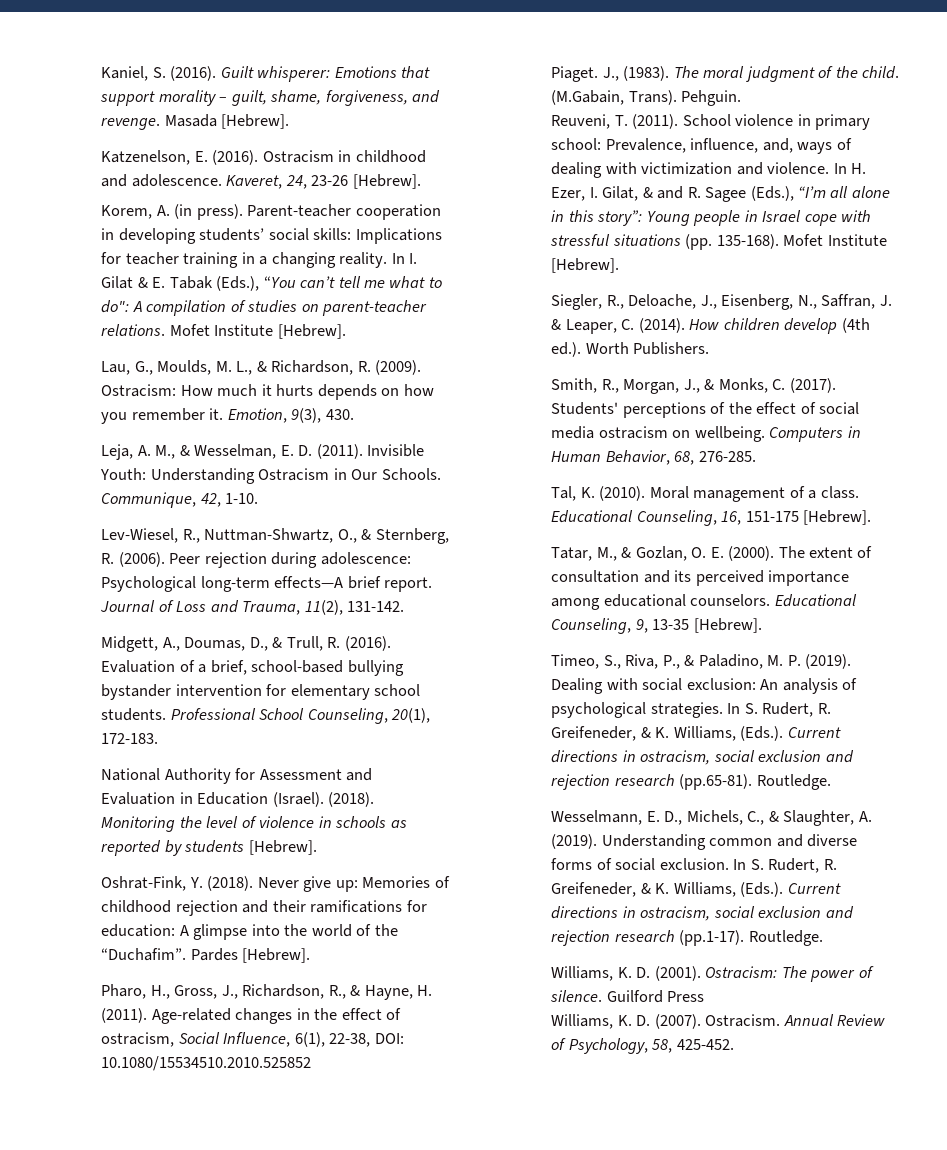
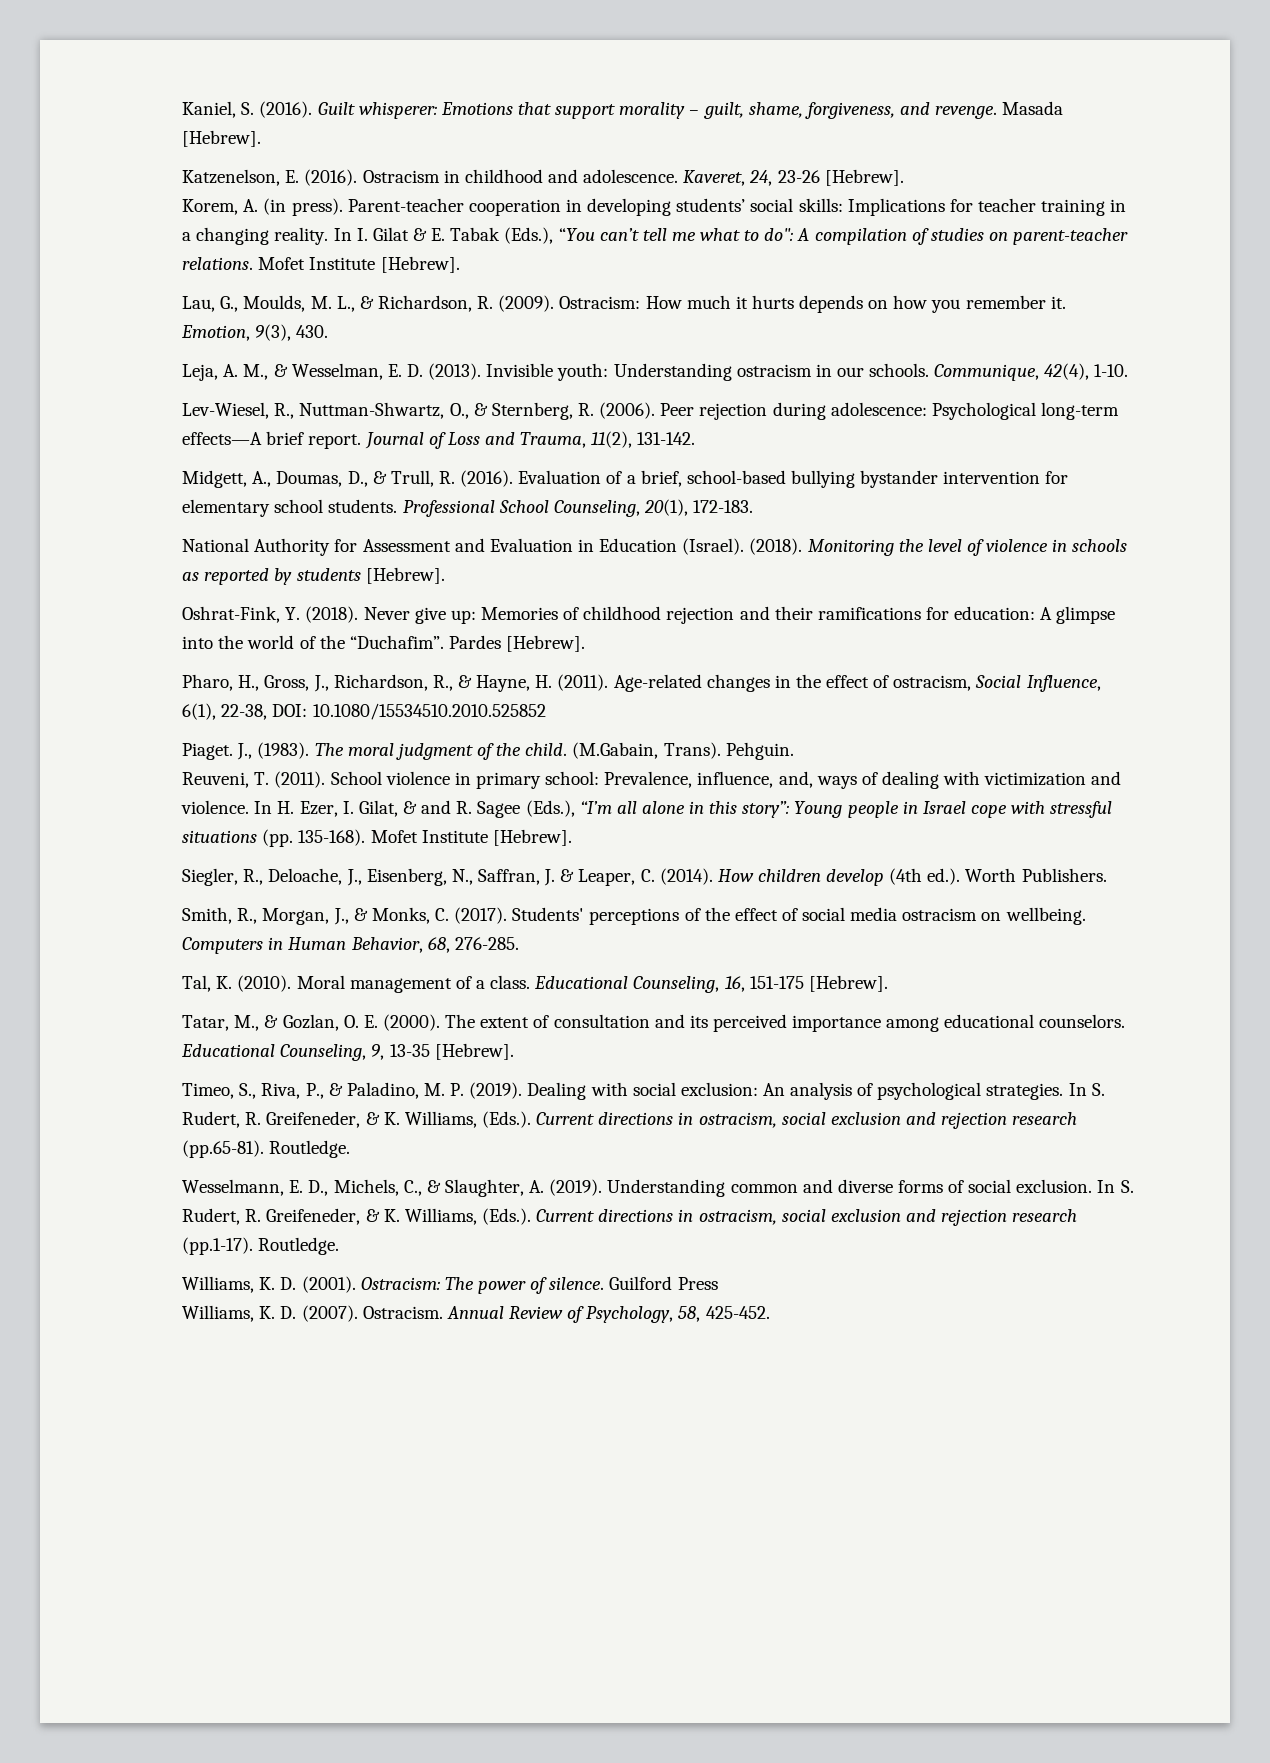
[316,444,425,459] [100,468,441,484] [101,492,221,508] (2011). Invisible Youth: Understanding Ostracism in Our Schools. Communique, 42, -> [428,363,1090,381] (2013). Invisible youth: Understanding ostracism in our schools. Communique, 42(4),

